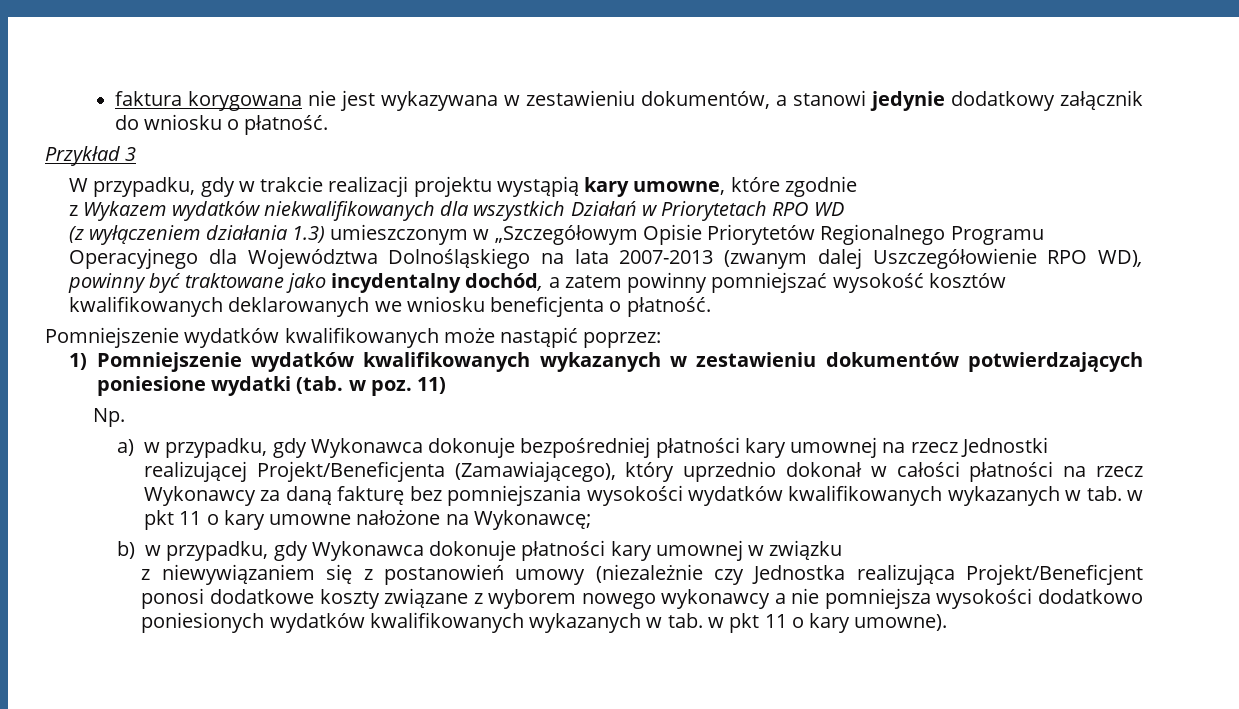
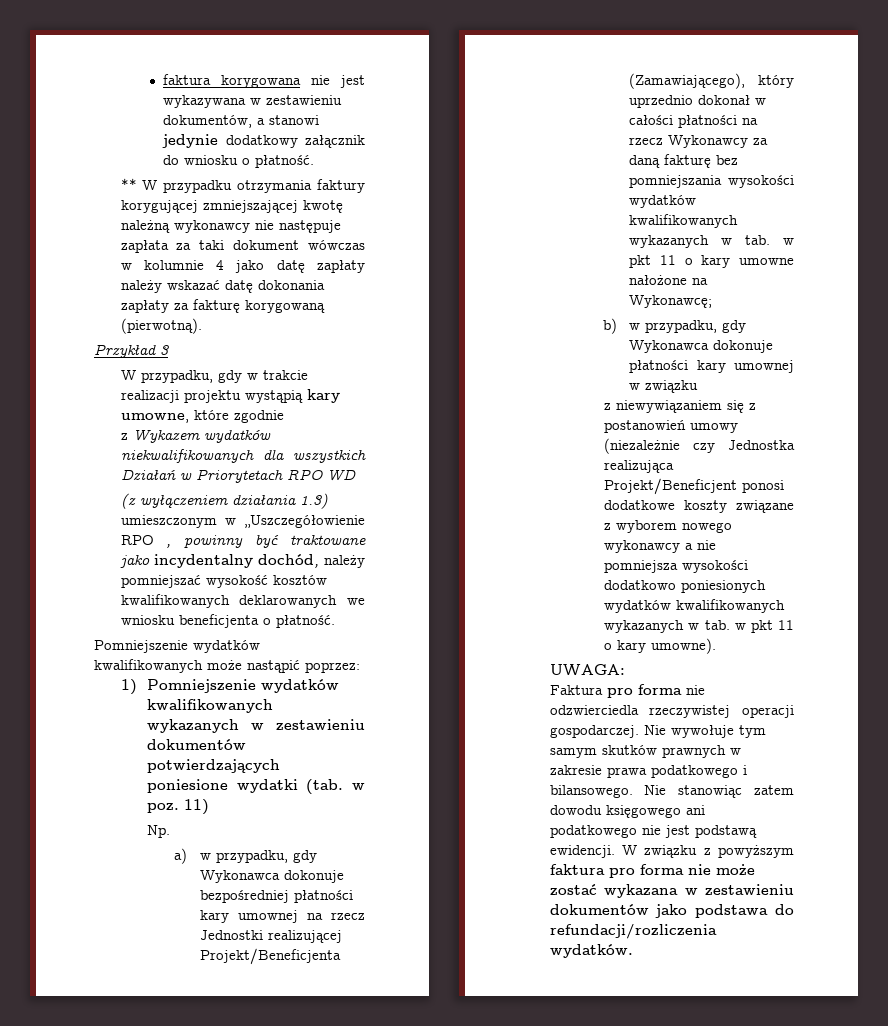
(329, 125) none -> [120,178,366,193] [120,200,343,213] [120,220,341,233] [120,240,366,253] [120,260,365,273] [120,280,325,293] [120,299,325,313] [120,318,202,334] // ** W przypadku otrzymania faktury korygującej zmniejszającej kwotę należną wykonawcy nie następuje zapłata za taki dokument wówczas w kolumnie 4 jako datę zapłaty należy wskazać datę dokonania zapłaty za fakturę korygowaną (pierwotną).
[494,224,1044,245] [69,248,1144,269] „Szczegółowym Opisie Priorytetów Regionalnego Programu Operacyjnego dla Województwa Dolnośląskiego na lata 2007-2013 (zwanym dalej Uszczegółowienie RPO WD), -> [245,515,365,528] [120,535,172,548] „Uszczegółowienie RPO ,
[548,272,708,293] a zatem powinny -> [324,555,365,568] należy
(948, 622) none -> [549,664,625,676] [549,684,705,698] [549,705,794,718] [549,725,766,738] [549,745,741,758] [549,765,747,778] [549,785,794,798] [549,805,705,818] [549,825,757,838] [549,845,794,858] [549,864,755,878] [549,884,794,898] [549,904,794,918] [549,924,717,939] [549,944,633,958] // UWAGA: // Faktura pro forma nie odzwierciedla rzeczywistej operacji gospodarczej. Nie wywołuje tym samym skutków prawnych w zakresie prawa podatkowego i bilansowego. Nie stanowiąc zatem dowodu księgowego ani podatkowego nie jest podstawą ewidencji. W związku z powyższym faktura pro forma nie może zostać wykazana w zestawieniu dokumentów jako podstawa do refundacji/rozliczenia wydatków.

